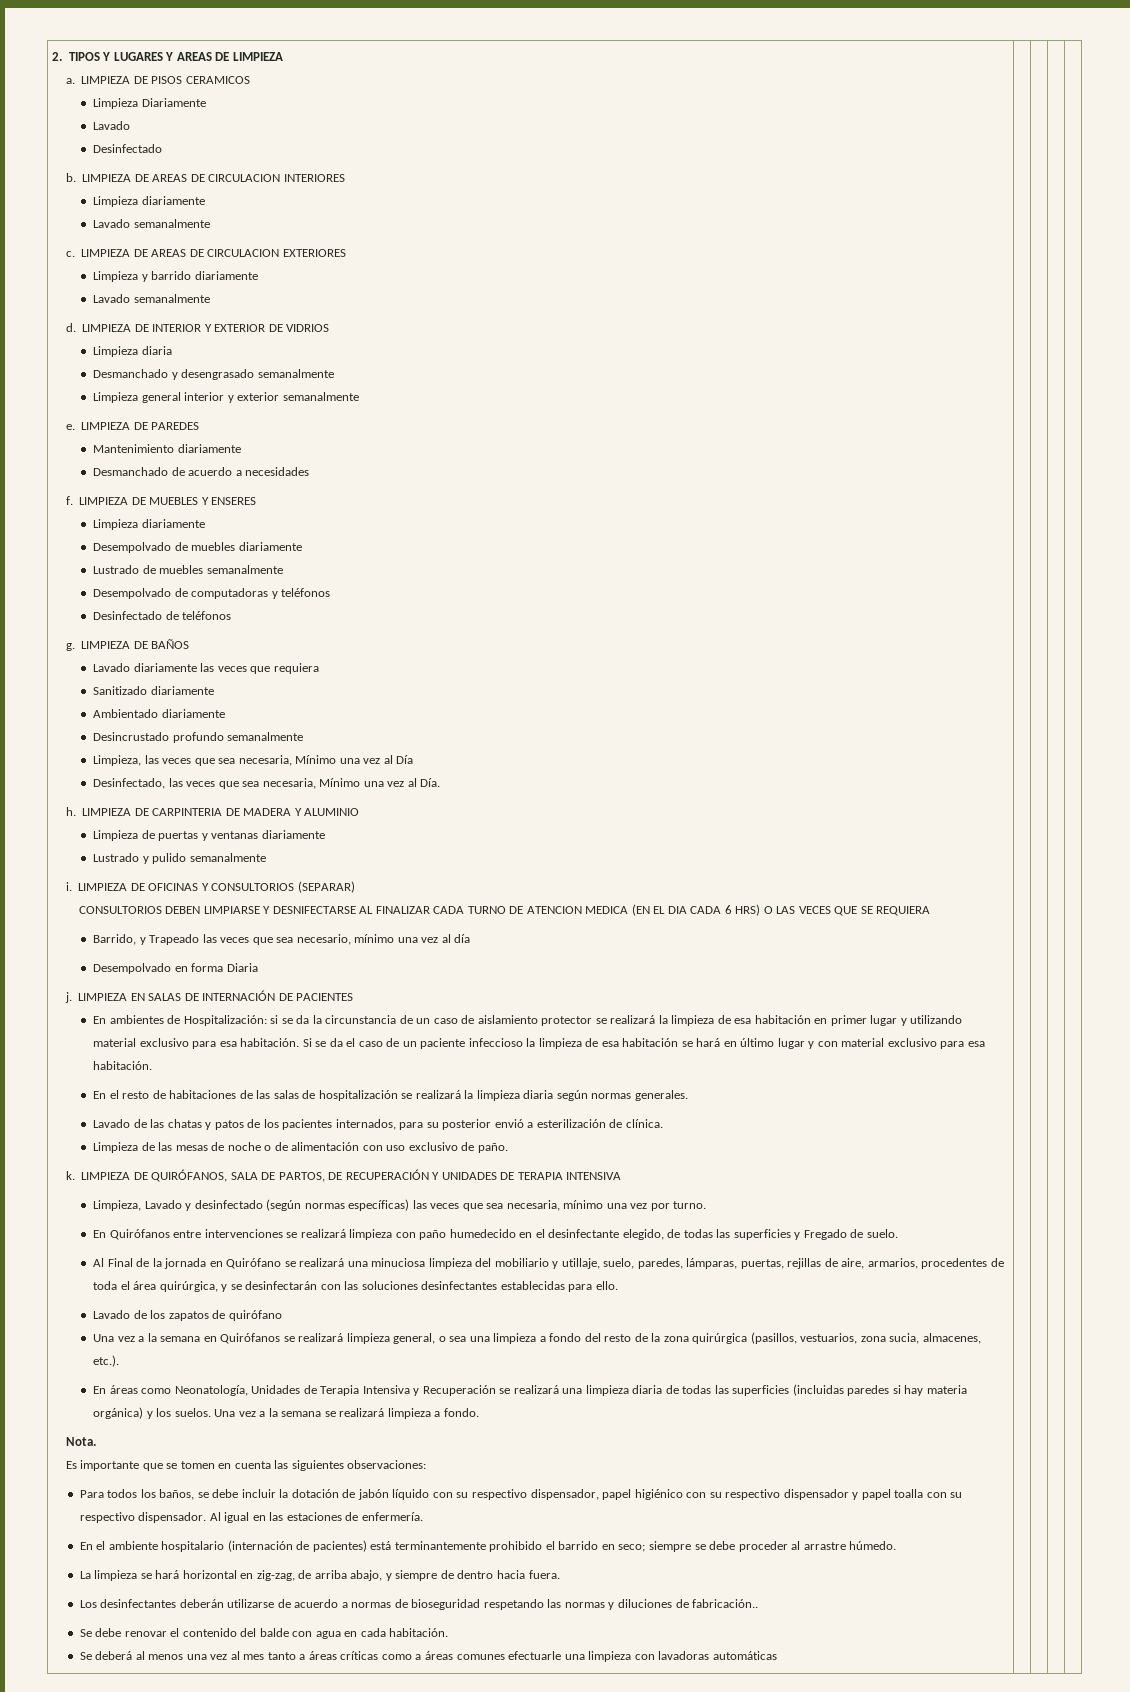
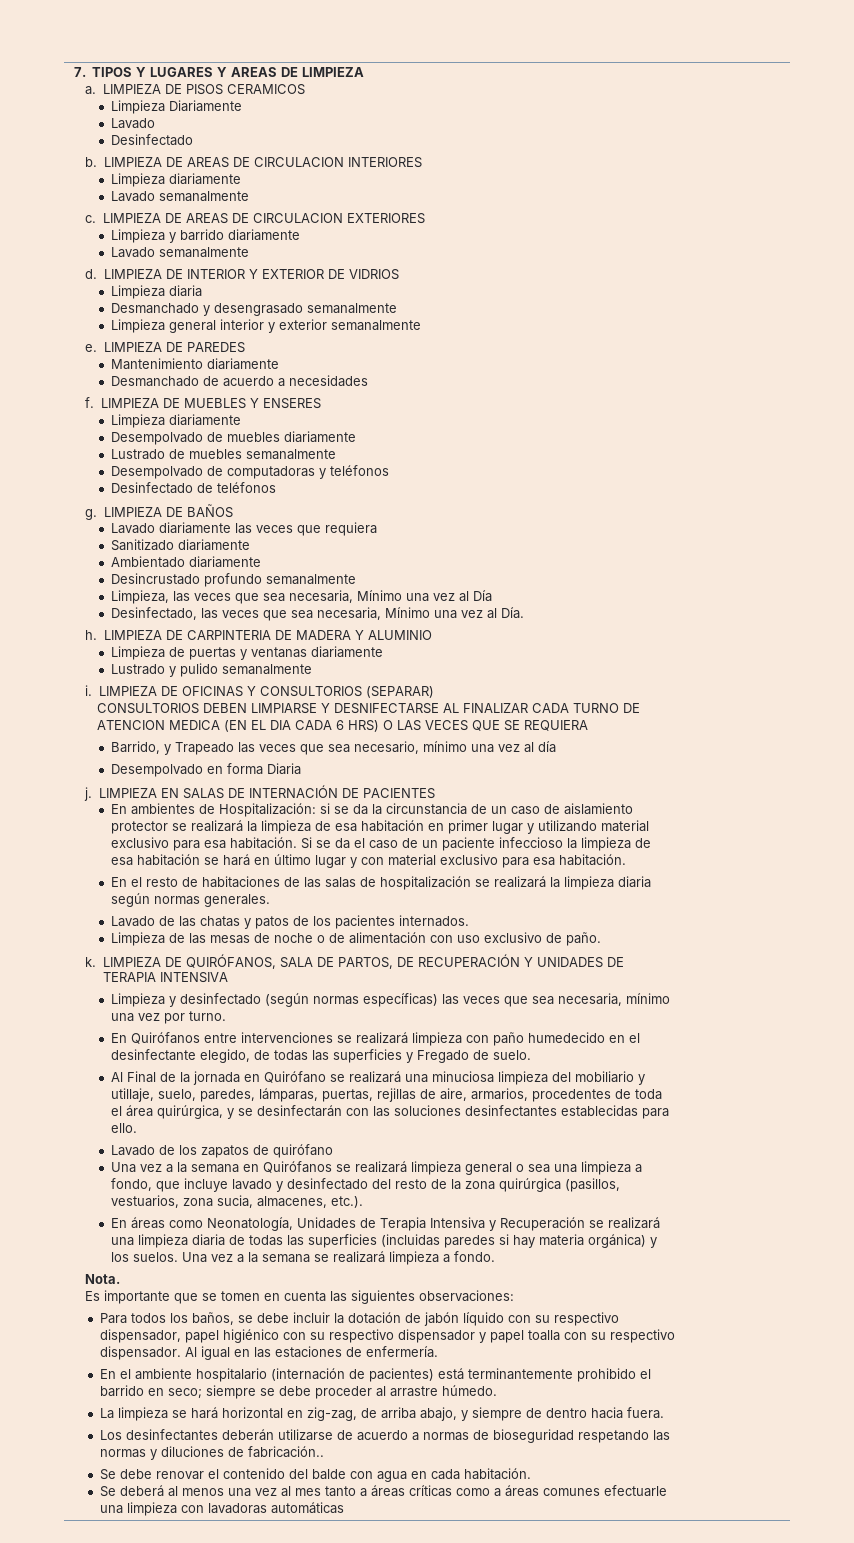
[52,52,63,61] 2. -> [73,67,86,77] 7.
[335,1119,663,1130] internados, para su posterior envió a esterilización de clínica. -> [399,915,470,927] internados.
[93,1200,182,1211] Limpieza, Lavado -> [111,993,166,1007] Limpieza
[393,1333,436,1344] general, -> [465,1162,513,1175] general
[549,1333,582,1342] fondo -> [111,1178,369,1192] fondo, que incluye lavado y desinfectado

